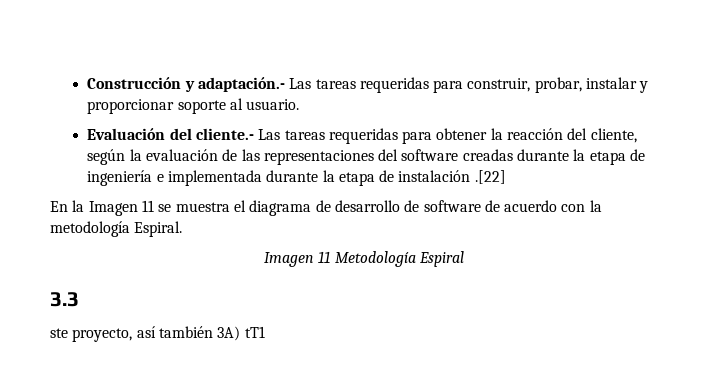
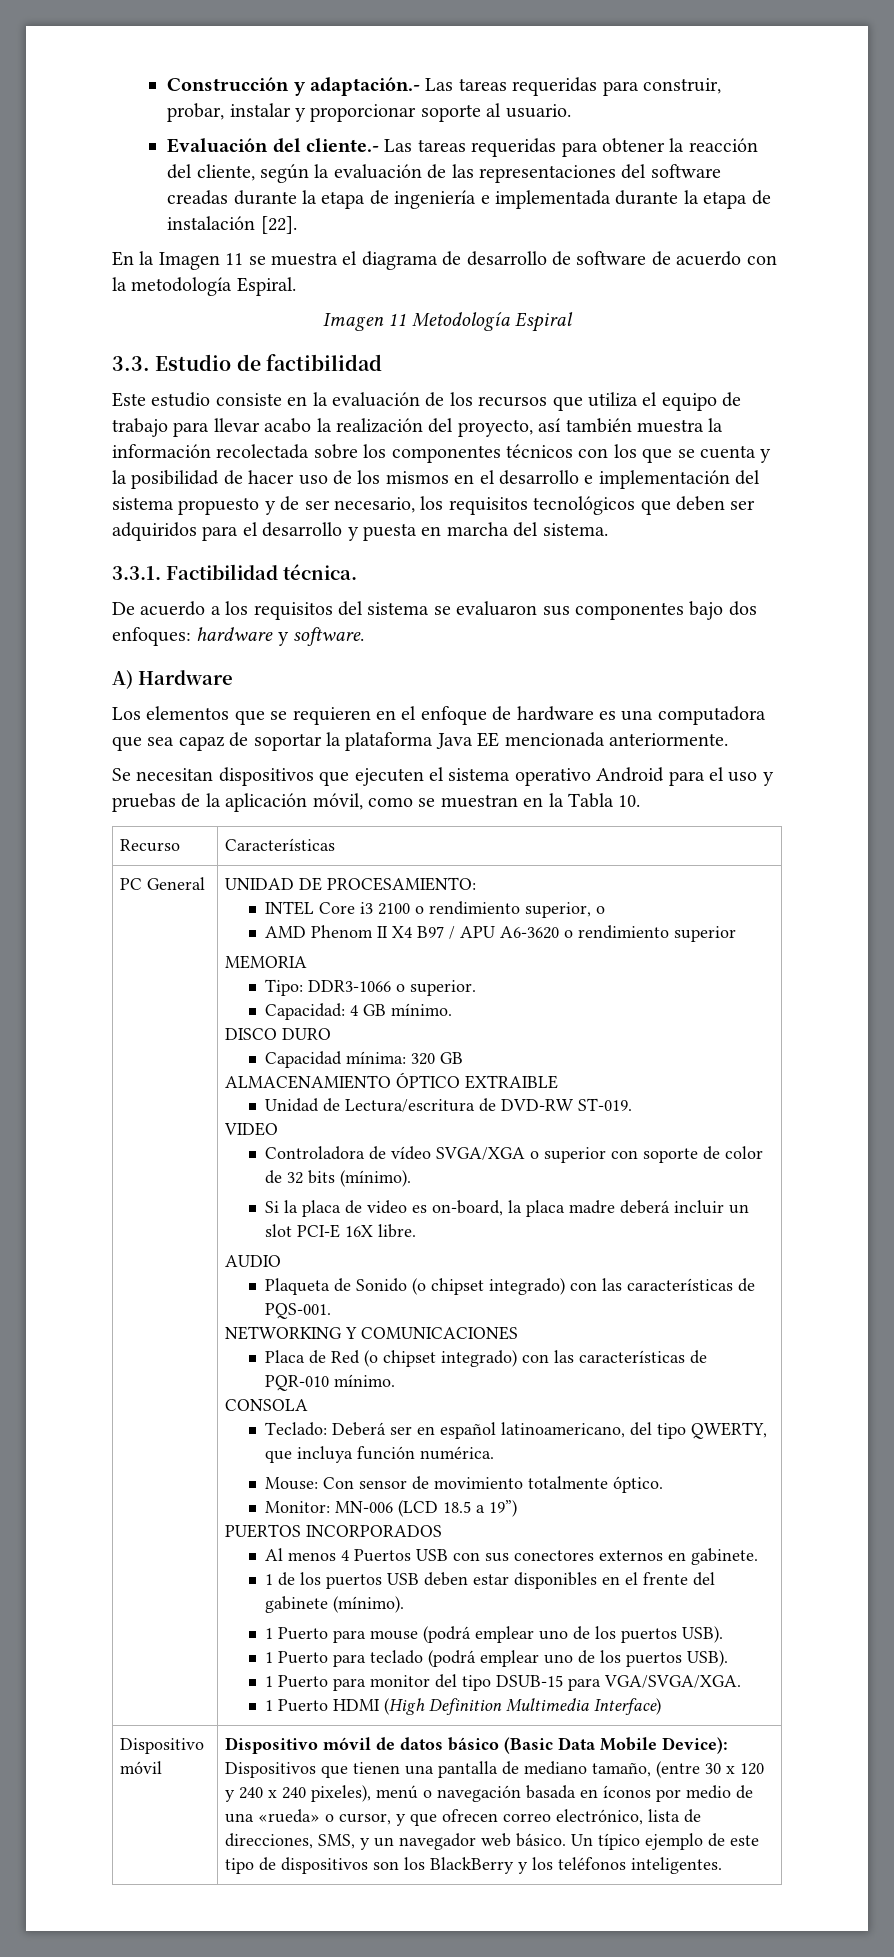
[474,170,506,184] .[22] -> [260,216,297,234] [22].
[50,292,79,307] [50,326,265,342] 3.3 // ste proyecto, así también 3A) tT1 -> [112,354,382,371] [112,392,742,411] [112,418,724,437] [112,444,772,463] [112,470,761,489] [112,496,756,515] [112,522,608,541] [112,564,357,580] [112,601,757,620] [112,627,365,646] [112,670,233,689] [112,706,766,725] [112,732,728,751] [112,767,774,786] [112,793,641,812] [120,839,181,852] [225,838,336,851] [120,877,206,890] [225,877,477,891] [264,901,605,918] [264,925,736,942] [225,955,308,969] [264,979,476,996] [264,1003,452,1020] [225,1028,332,1040] [264,1051,463,1068] [225,1072,559,1089] [264,1098,632,1112] [224,1122,279,1136] [264,1146,763,1163] [264,1170,411,1187] [264,1200,749,1217] [264,1224,416,1238] [225,1255,282,1267] [264,1278,755,1295] [264,1303,331,1319] [225,1326,519,1340] [264,1350,707,1367] [264,1374,395,1391] [225,1399,309,1411] [264,1422,767,1439] [264,1446,494,1463] [264,1476,663,1493] [264,1500,517,1517] [225,1524,443,1538] [264,1548,758,1565] [264,1572,715,1589] [264,1596,404,1613] [264,1626,723,1643] [264,1650,728,1667] [264,1674,741,1691] [264,1698,661,1715] [120,1738,205,1754] [120,1761,163,1774] [225,1737,729,1754] [225,1761,765,1778] [225,1785,754,1802] [225,1809,702,1826] [225,1833,760,1850] [225,1857,723,1874] 3.3. Estudio de factibilidad // Este estudio consiste en la evaluación de los recursos que utiliza el equipo de trabajo para llevar acabo la realización del proyecto, así también muestra la información recolectada sobre los componentes técnicos con los que se cuenta y la posibilidad de hacer uso de los mismos en el desarrollo e implementación del sistema propuesto y de ser necesario, los requisitos tecnológicos que deben ser adquiridos para el desarrollo y puesta en marcha del sistema. // 3.3.1. Factibilidad técnica. // De acuerdo a los requisitos del sistema se evaluaron sus componentes bajo dos enfoques: hardware y software. // A) Hardware // Los elementos que se requieren en el enfoque de hardware es una computadora que sea capaz de soportar la plataforma Java EE mencionada anteriormente. // Se necesitan dispositivos que ejecuten el sistema operativo Android para el uso y pruebas de la aplicación móvil, como se muestran en la Tabla 10. // Recurso | Características // PC General | UNIDAD DE PROCESAMIENTO: // INTEL Core i3 2100 o rendimiento superior, o // AMD Phenom II X4 B97 / APU A6-3620 o rendimiento superior // MEMORIA // Tipo: DDR3-1066 o superior. // Capacidad: 4 GB mínimo. // DISCO DURO // Capacidad mínima: 320 GB // ALMACENAMIENTO ÓPTICO EXTRAIBLE // Unidad de Lectura/escritura de DVD-RW ST-019. // VIDEO // Controladora de vídeo SVGA/XGA o superior con soporte de color de 32 bits (mínimo). // Si la placa de video es on-board, la placa madre deberá incluir un slot PCI-E 16X libre. // AUDIO // Plaqueta de Sonido (o chipset integrado) con las características de PQS-001. // NETWORKING Y COMUNICACIONES // Placa de Red (o chipset integrado) con las características de PQR-010 mínimo. // CONSOLA // Teclado: Deberá ser en español latinoamericano, del tipo QWERTY, que incluya función numérica. // Mouse: Con sensor de movimiento totalmente óptico. // Monitor: MN-006 (LCD 18.5 a 19”) // PUERTOS INCORPORADOS // Al menos 4 Puertos USB con sus conectores externos en gabinete. // 1 de los puertos USB deben estar disponibles en el frente del gabinete (mínimo). // 1 Puerto para mouse (podrá emplear uno de los puertos USB). // 1 Puerto para teclado (podrá emplear uno de los puertos USB). // 1 Puerto para monitor del tipo DSUB-15 para VGA/SVGA/XGA. // 1 Puerto HDMI (High Definition Multimedia Interface) // Dispositivo móvil | Dispositivo móvil de datos básico (Basic Data Mobile Device): Dispositivos que tienen una pantalla de mediano tamaño, (entre 30 x 120 y 240 x 240 pixeles), menú o navegación basada en íconos por medio de una «rueda» o cursor, y que ofrecen correo electrónico, lista de direcciones, SMS, y un navegador web básico. Un típico ejemplo de este tipo de dispositivos son los BlackBerry y los teléfonos inteligentes.

